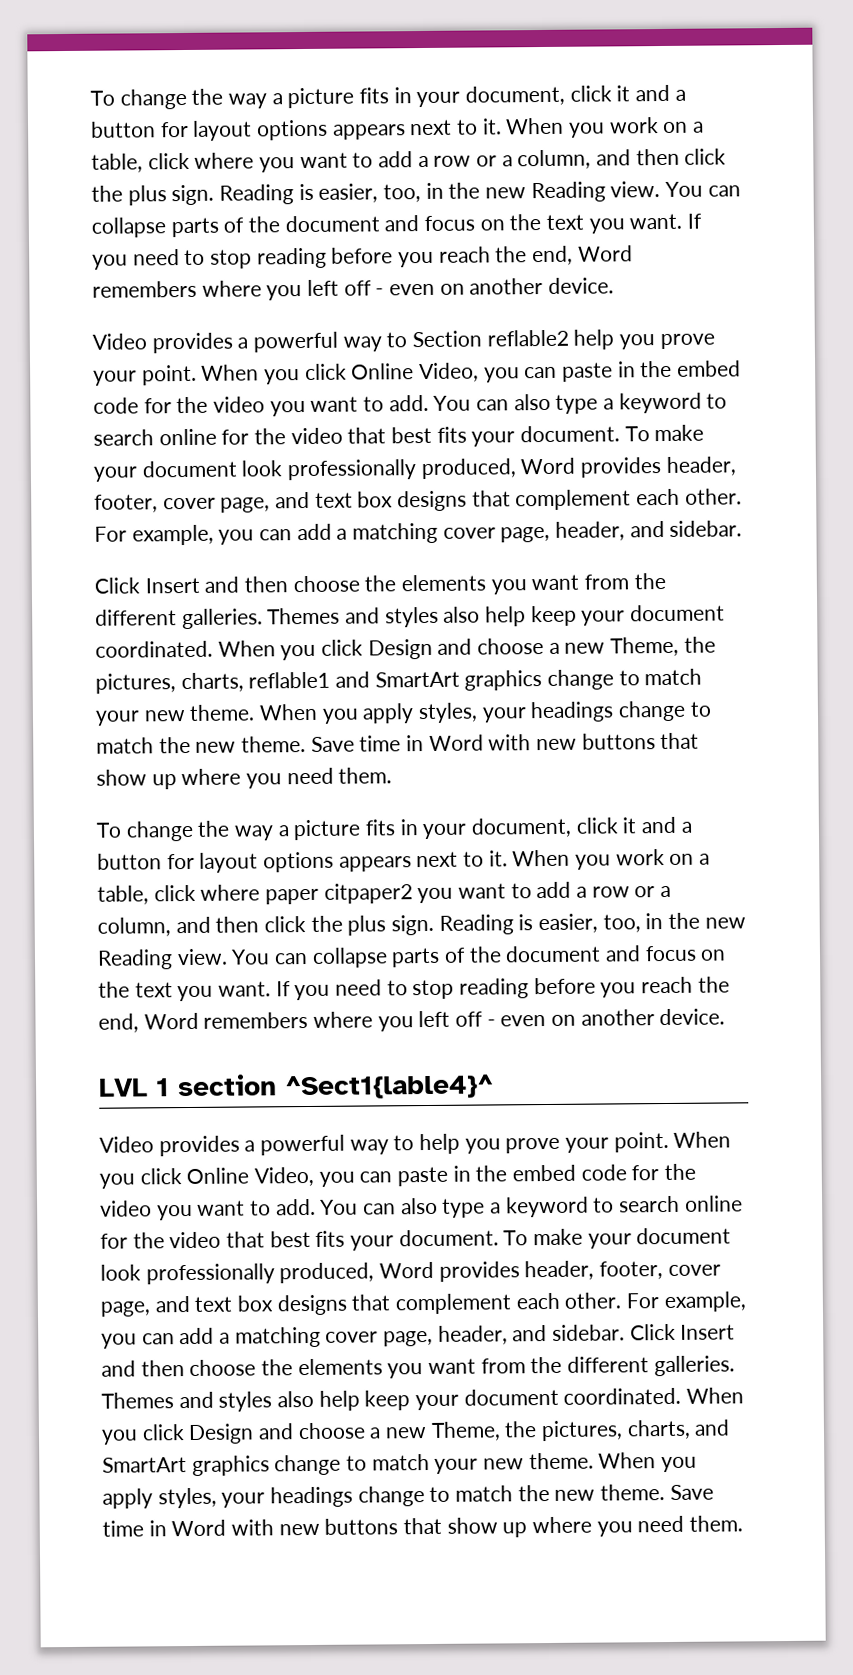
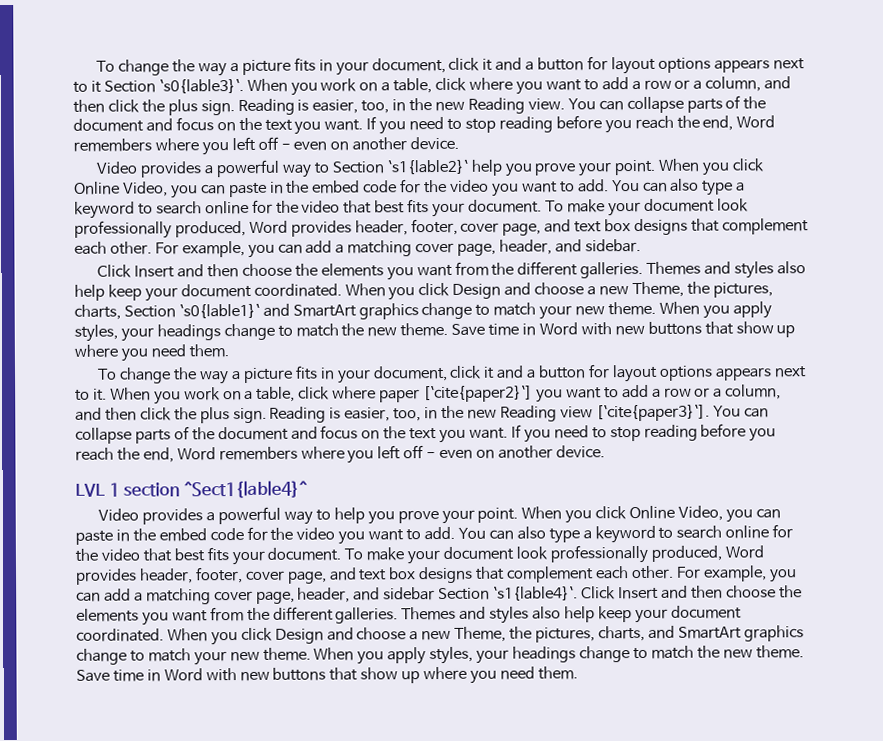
[481,118,502,135] it. -> [90,78,244,94] it Section `s0{lable3}`.
[486,329,569,347] reflable2 -> [386,159,469,175] `s1{lable2}`
[248,671,331,689] reflable1 -> [123,303,260,319] Section `s0{lable1}`
[323,883,413,904] citpaper2 -> [423,385,534,403] [`cite{paper2}`]
[176,948,228,966] view. -> [559,404,710,422] view [`cite{paper3}`].
[552,1324,626,1341] sidebar. -> [383,586,579,601] sidebar Section `s1{lable4}`.

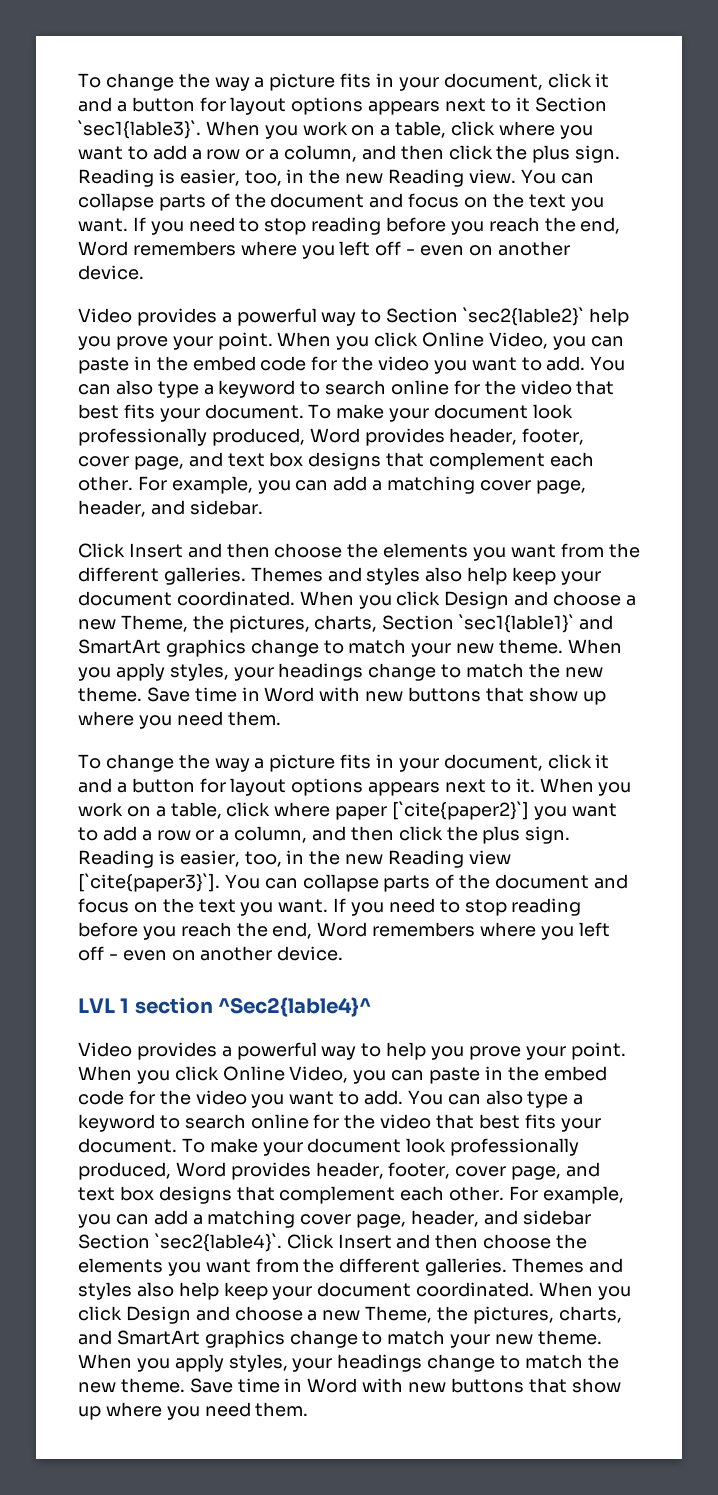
[158,78,244,94] `s0{lable3}`. -> [78,120,201,139] `sec1{lable3}`.
[386,159,469,175] `s1{lable2}` -> [463,307,585,326] `sec2{lable2}`
[178,303,260,319] `s0{lable1}` -> [459,614,575,633] `sec1{lable1}`
[183,480,308,499] ^Sect1{lable4}^ -> [218,997,372,1017] ^Sec2{lable4}^
[493,586,579,601] `s1{lable4}`. -> [154,1233,282,1252] `sec2{lable4}`.

